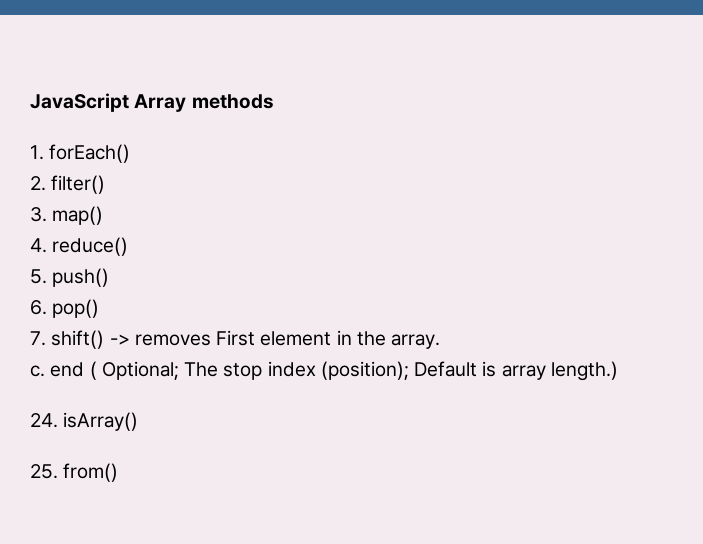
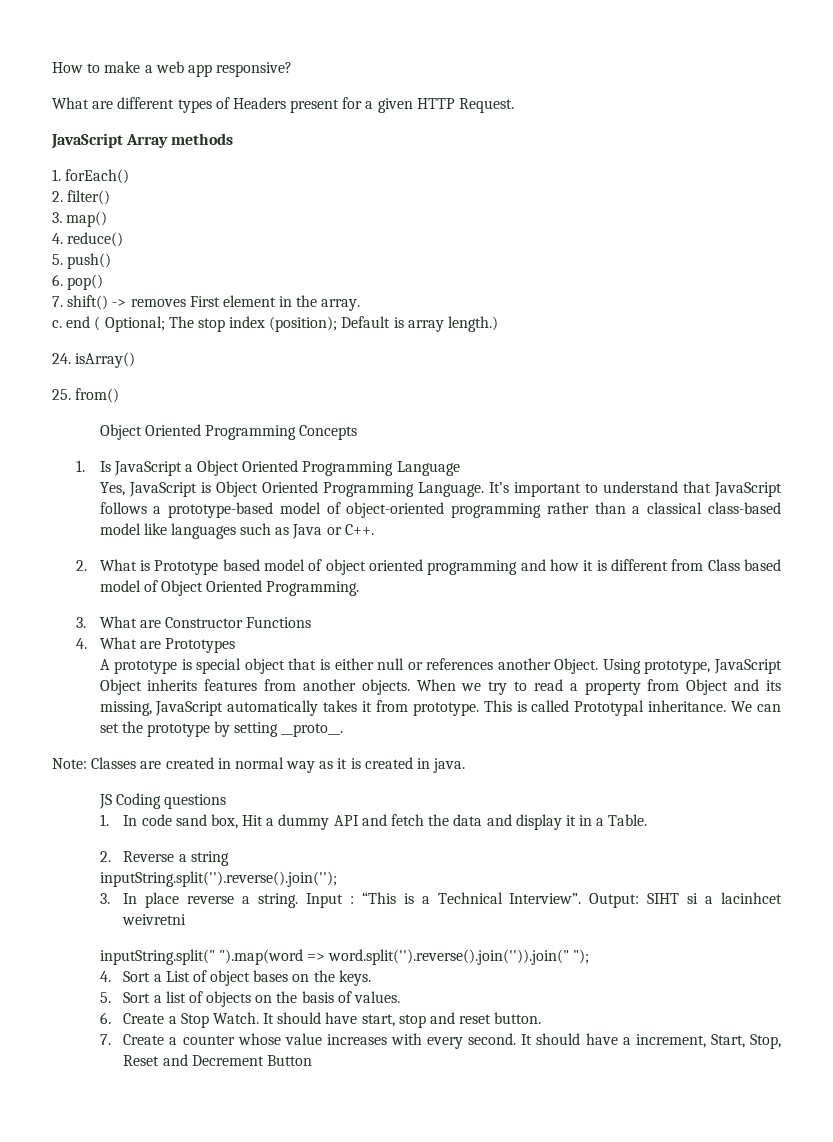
(30, 102) none -> [52,61,293,77] [52,97,515,113] How to make a web app responsive? // What are different types of Headers present for a given HTTP Request. //
(119, 472) none -> [99,424,358,440] [75,460,460,476] [99,481,783,497] [99,502,781,518] [99,523,374,539] [75,559,782,575] [99,580,360,596] [75,616,312,628] [75,637,235,653] [99,658,783,674] [99,679,782,695] [99,700,782,716] [99,721,344,737] [52,757,466,773] [98,793,226,809] [99,814,648,830] [99,851,229,866] [99,871,337,887] [99,892,782,908] [122,914,187,925] [99,949,590,965] [99,970,371,986] [99,991,401,1007] [99,1012,542,1028] [99,1033,781,1049] [123,1054,312,1066] // Object Oriented Programming Concepts // 1. Is JavaScript a Object Oriented Programming Language // Yes, JavaScript is Object Oriented Programming Language. It’s important to understand that JavaScript follows a prototype-based model of object-oriented programming rather than a classical class-based model like languages such as Java or C++. // 2. What is Prototype based model of object oriented programming and how it is different from Class based model of Object Oriented Programming. // 3. What are Constructor Functions // 4. What are Prototypes // A prototype is special object that is either null or references another Object. Using prototype, JavaScript Object inherits features from another objects. When we try to read a property from Object and its missing, JavaScript automatically takes it from prototype. This is called Prototypal inheritance. We can set the prototype by setting __proto__. // Note: Classes are created in normal way as it is created in java. // JS Coding questions // 1. In code sand box, Hit a dummy API and fetch the data and display it in a Table. // 2. Reverse a string // inputString.split('').reverse().join(''); // 3. In place reverse a string. Input : “This is a Technical Interview”. Output: SIHT si a lacinhcet weivretni // inputString.split(" ").map(word => word.split('').reverse().join('')).join(" "); // 4. Sort a List of object bases on the keys. // 5. Sort a list of objects on the basis of values. // 6. Create a Stop Watch. It should have start, stop and reset button. // 7. Create a counter whose value increases with every second. It should have a increment, Start, Stop, Reset and Decrement Button

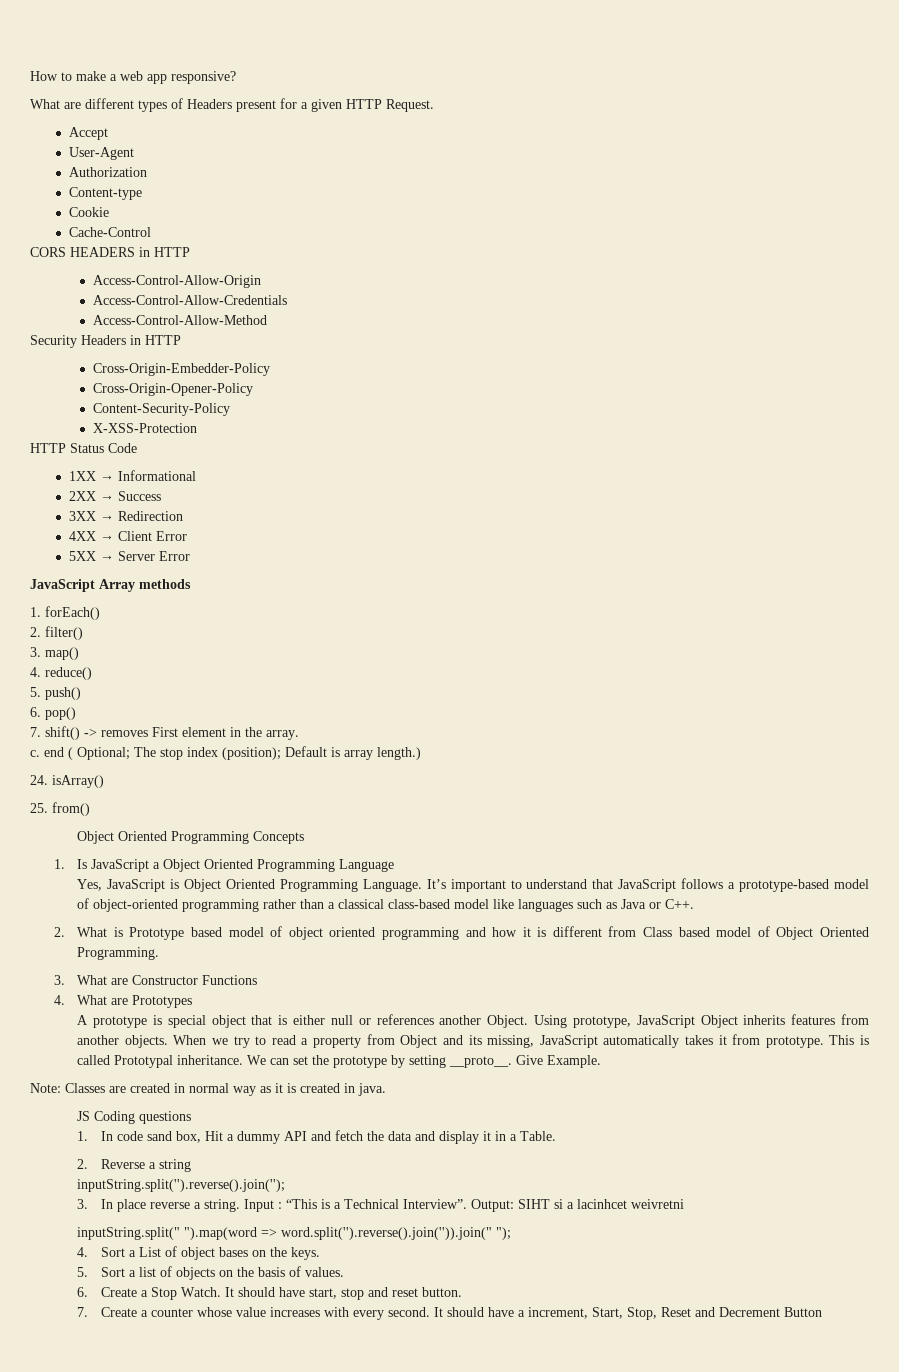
(515, 105) none -> [68,127,108,140] [68,147,134,160] [68,167,147,177] [68,187,142,200] [68,207,109,217] [68,227,151,237] [30,247,190,257] [92,275,261,288] [92,295,287,305] [92,315,267,325] [30,335,181,348] [92,363,270,376] [92,383,253,396] [92,403,230,416] [92,423,197,433] [30,443,137,453] [68,470,196,481] [68,491,161,501] [68,511,183,521] [68,531,187,541] [68,551,190,561] // Accept // User-Agent // Authorization // Content-type // Cookie // Cache-Control // CORS HEADERS in HTTP // Access-Control-Allow-Origin // Access-Control-Allow-Credentials // Access-Control-Allow-Method // Security Headers in HTTP // Cross-Origin-Embedder-Policy // Cross-Origin-Opener-Policy // Content-Security-Policy // X-XSS-Protection // HTTP Status Code // 1XX → Informational // 2XX → Success // 3XX → Redirection // 4XX → Client Error // 5XX → Server Error
(344, 730) none -> [516,1055,602,1068] Give Example.

